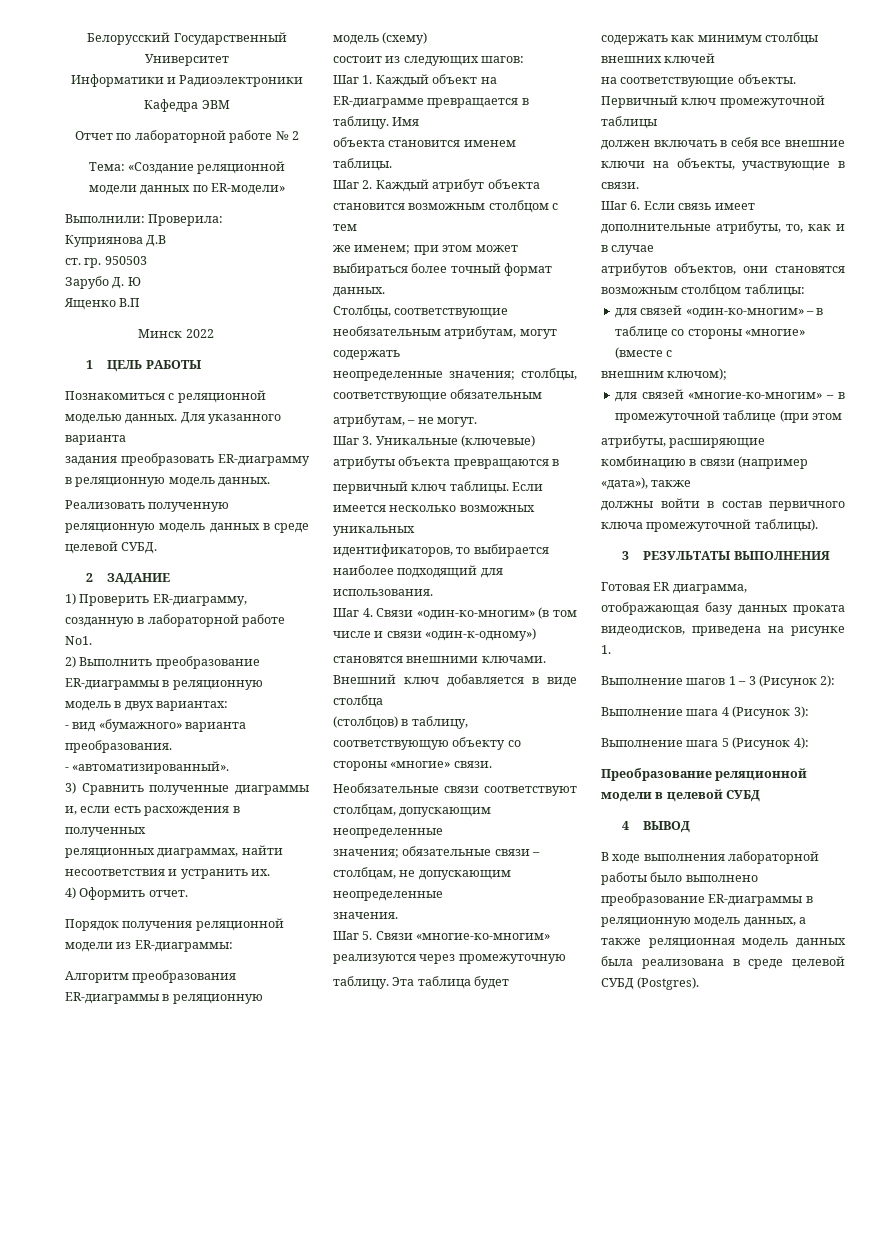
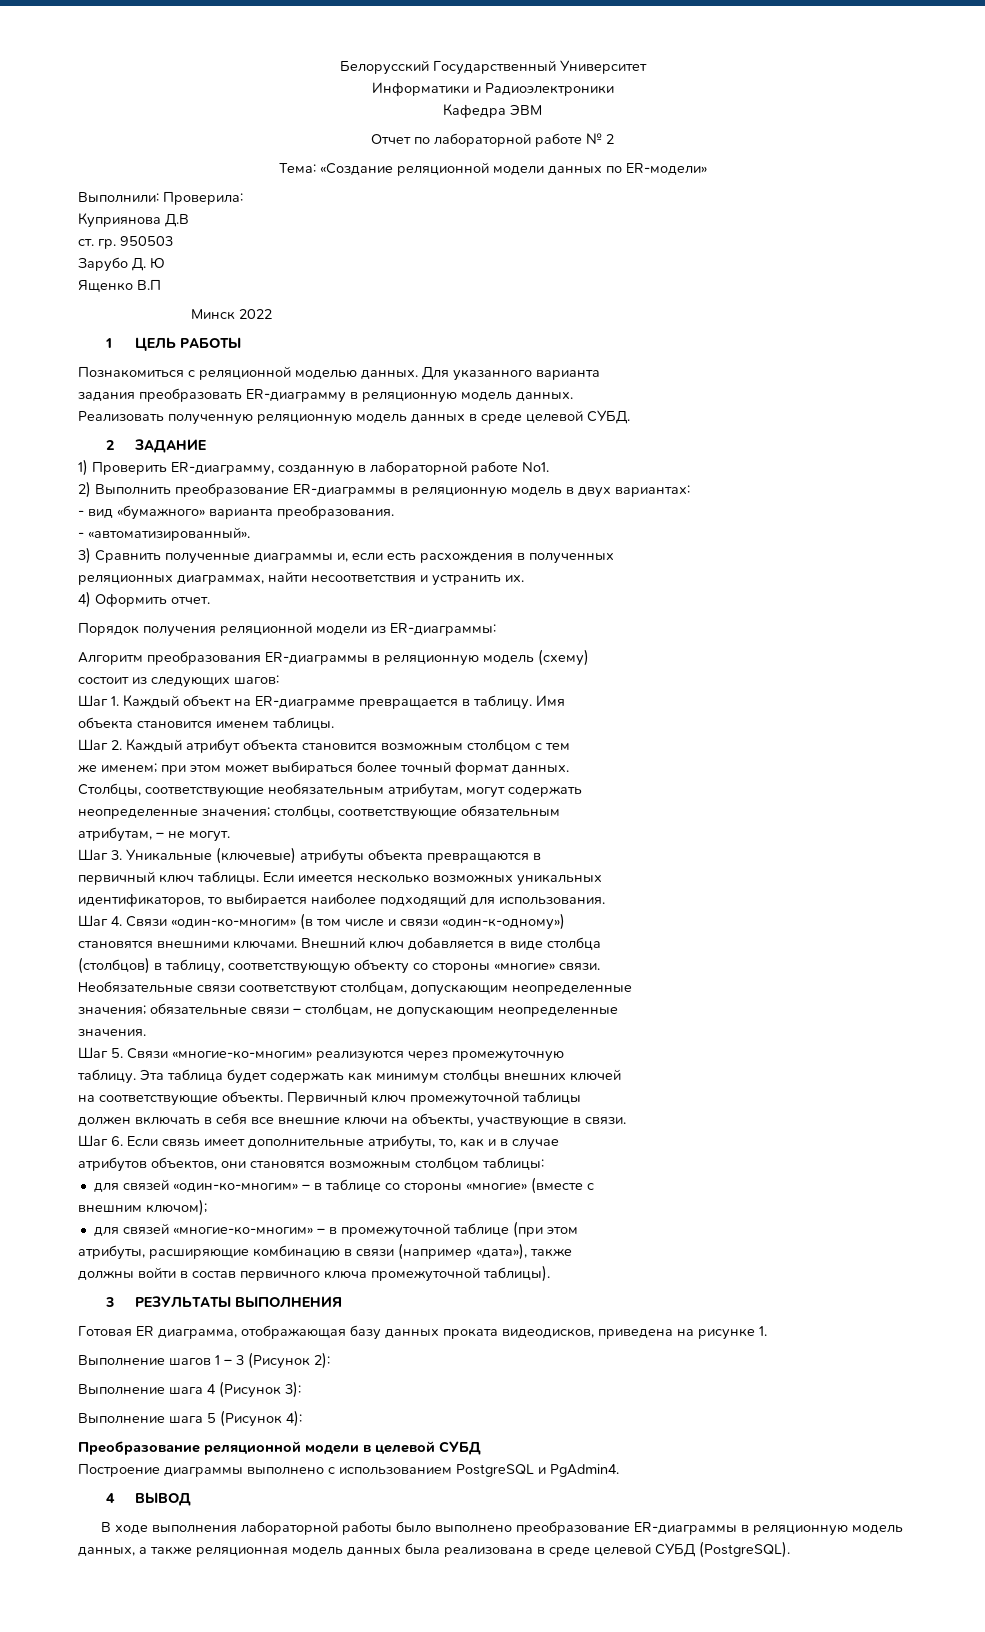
(761, 796) none -> [78,1463,619,1477] // Построение диаграммы выполнено с использованием PostgreSQL и PgAdmin4.
[637,977,700,990] (Postgres). -> [699,1541,790,1558] (PostgreSQL).

